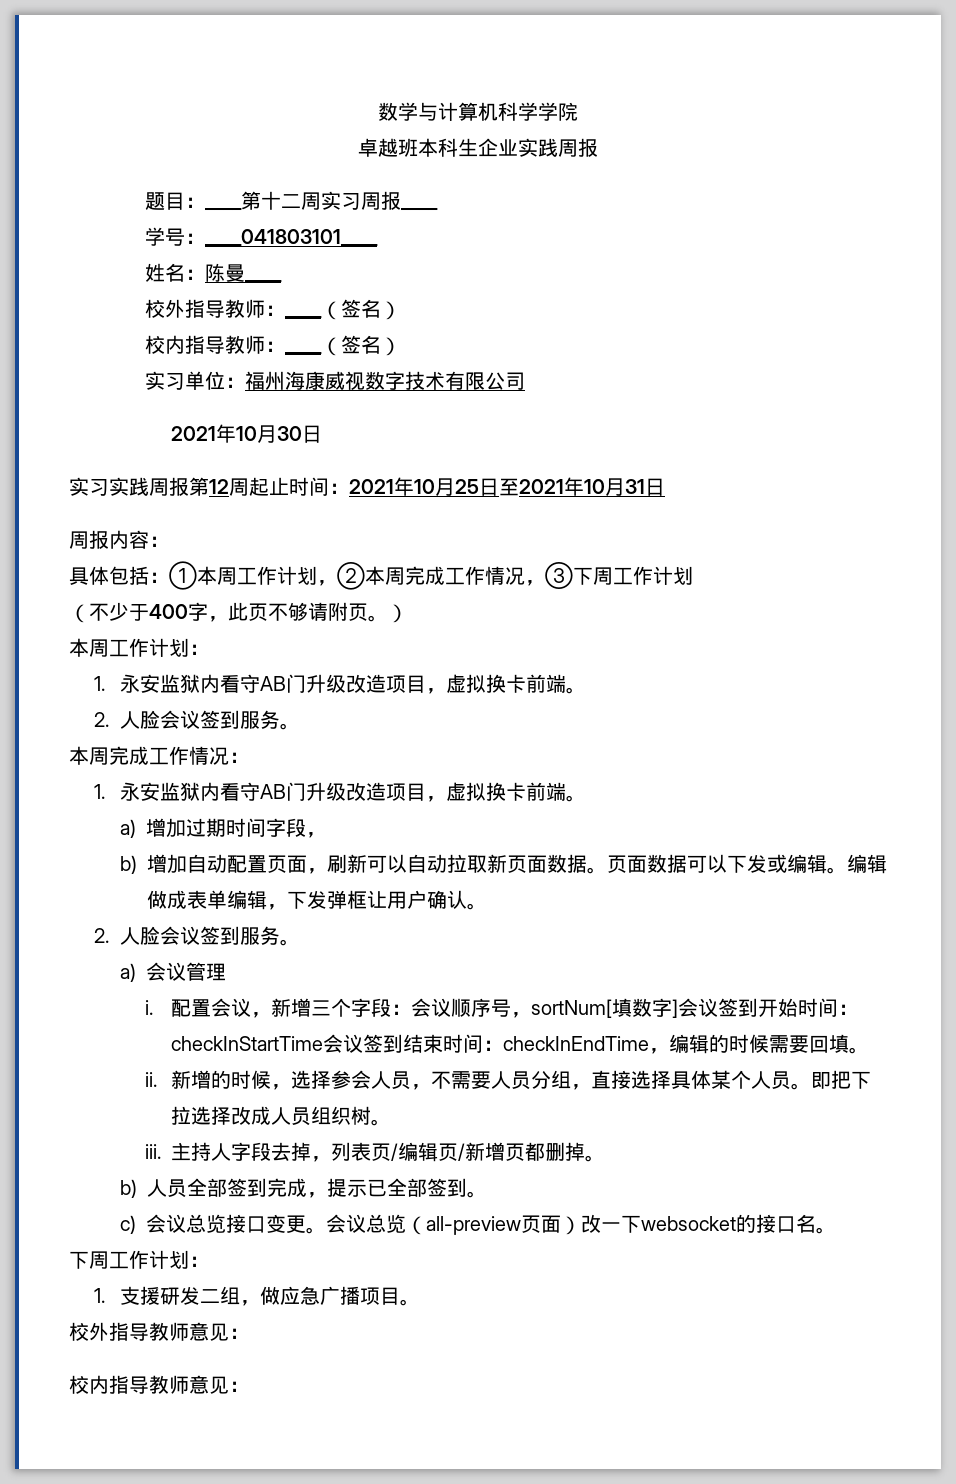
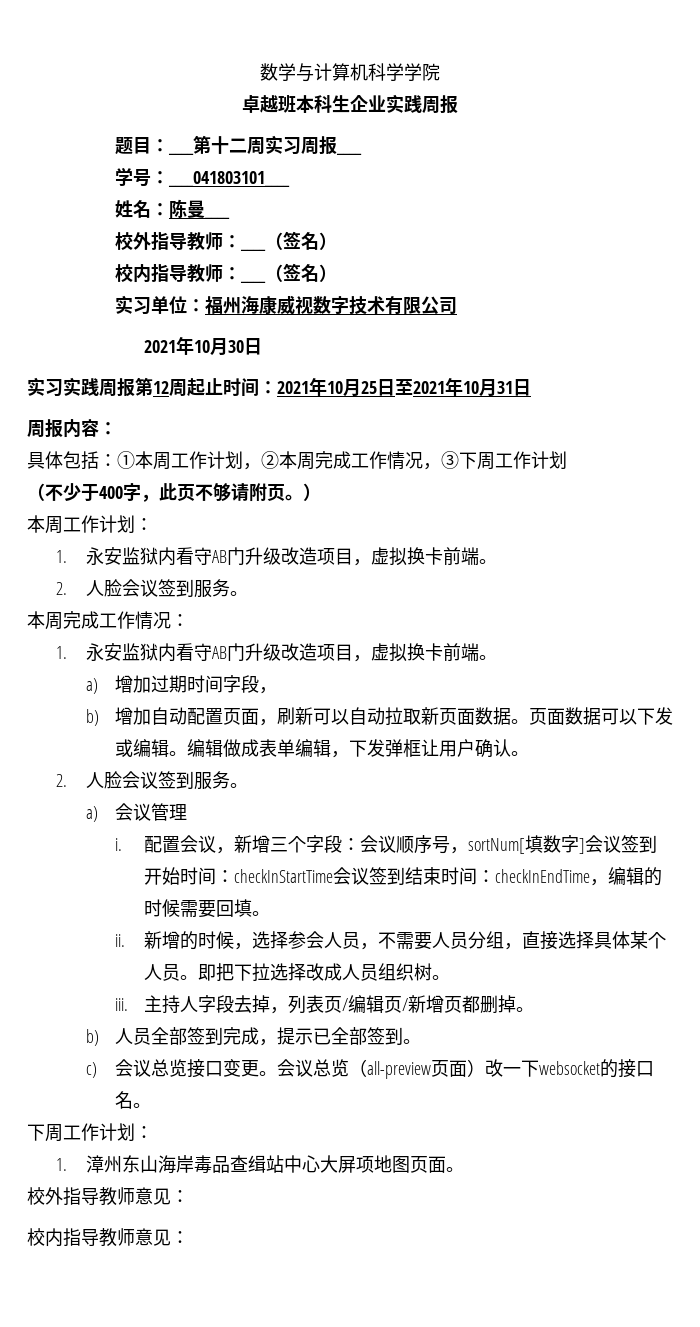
[119,1286,400,1306] 支援研发二组，做应急广播项目 -> [85,1155,446,1174] 漳州东山海岸毒品查缉站中心大屏项地图页面

